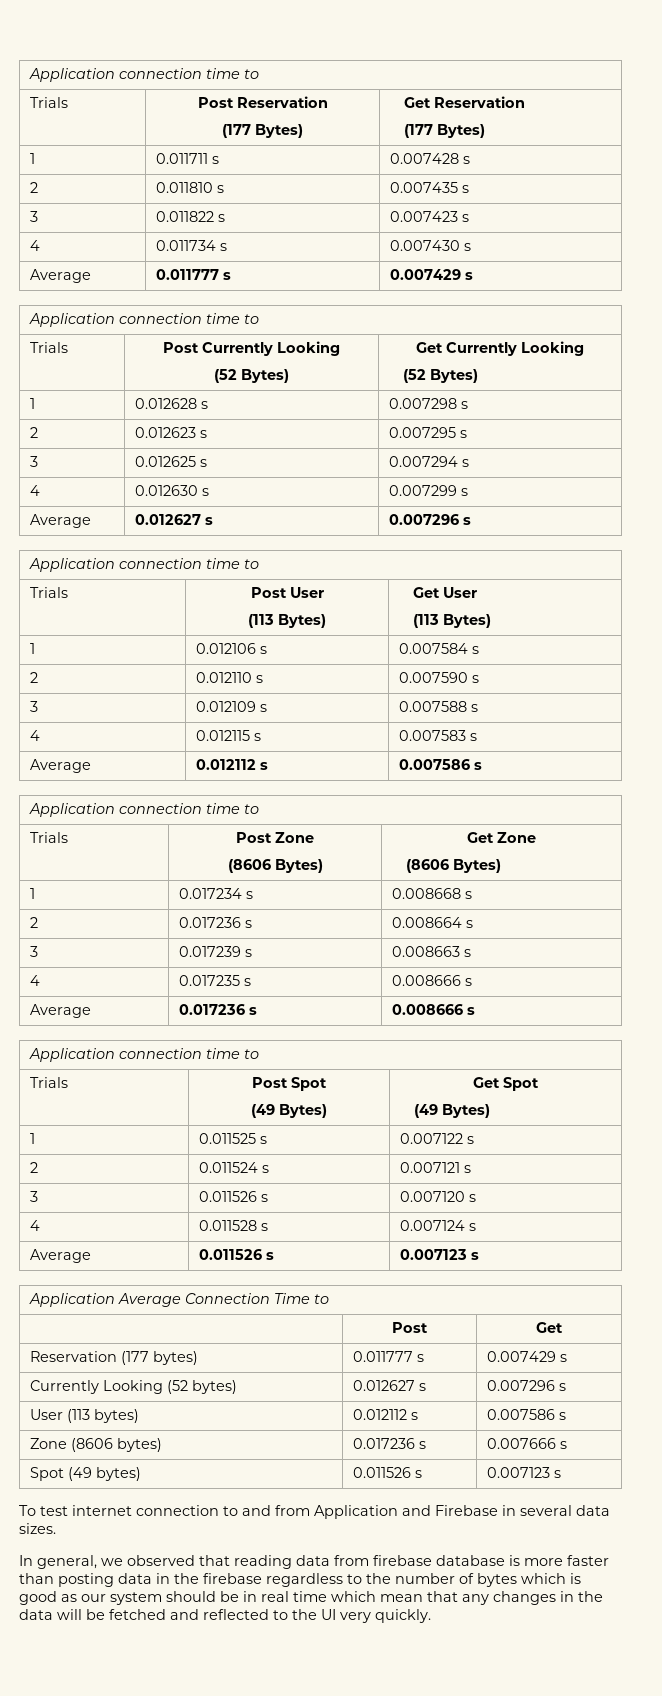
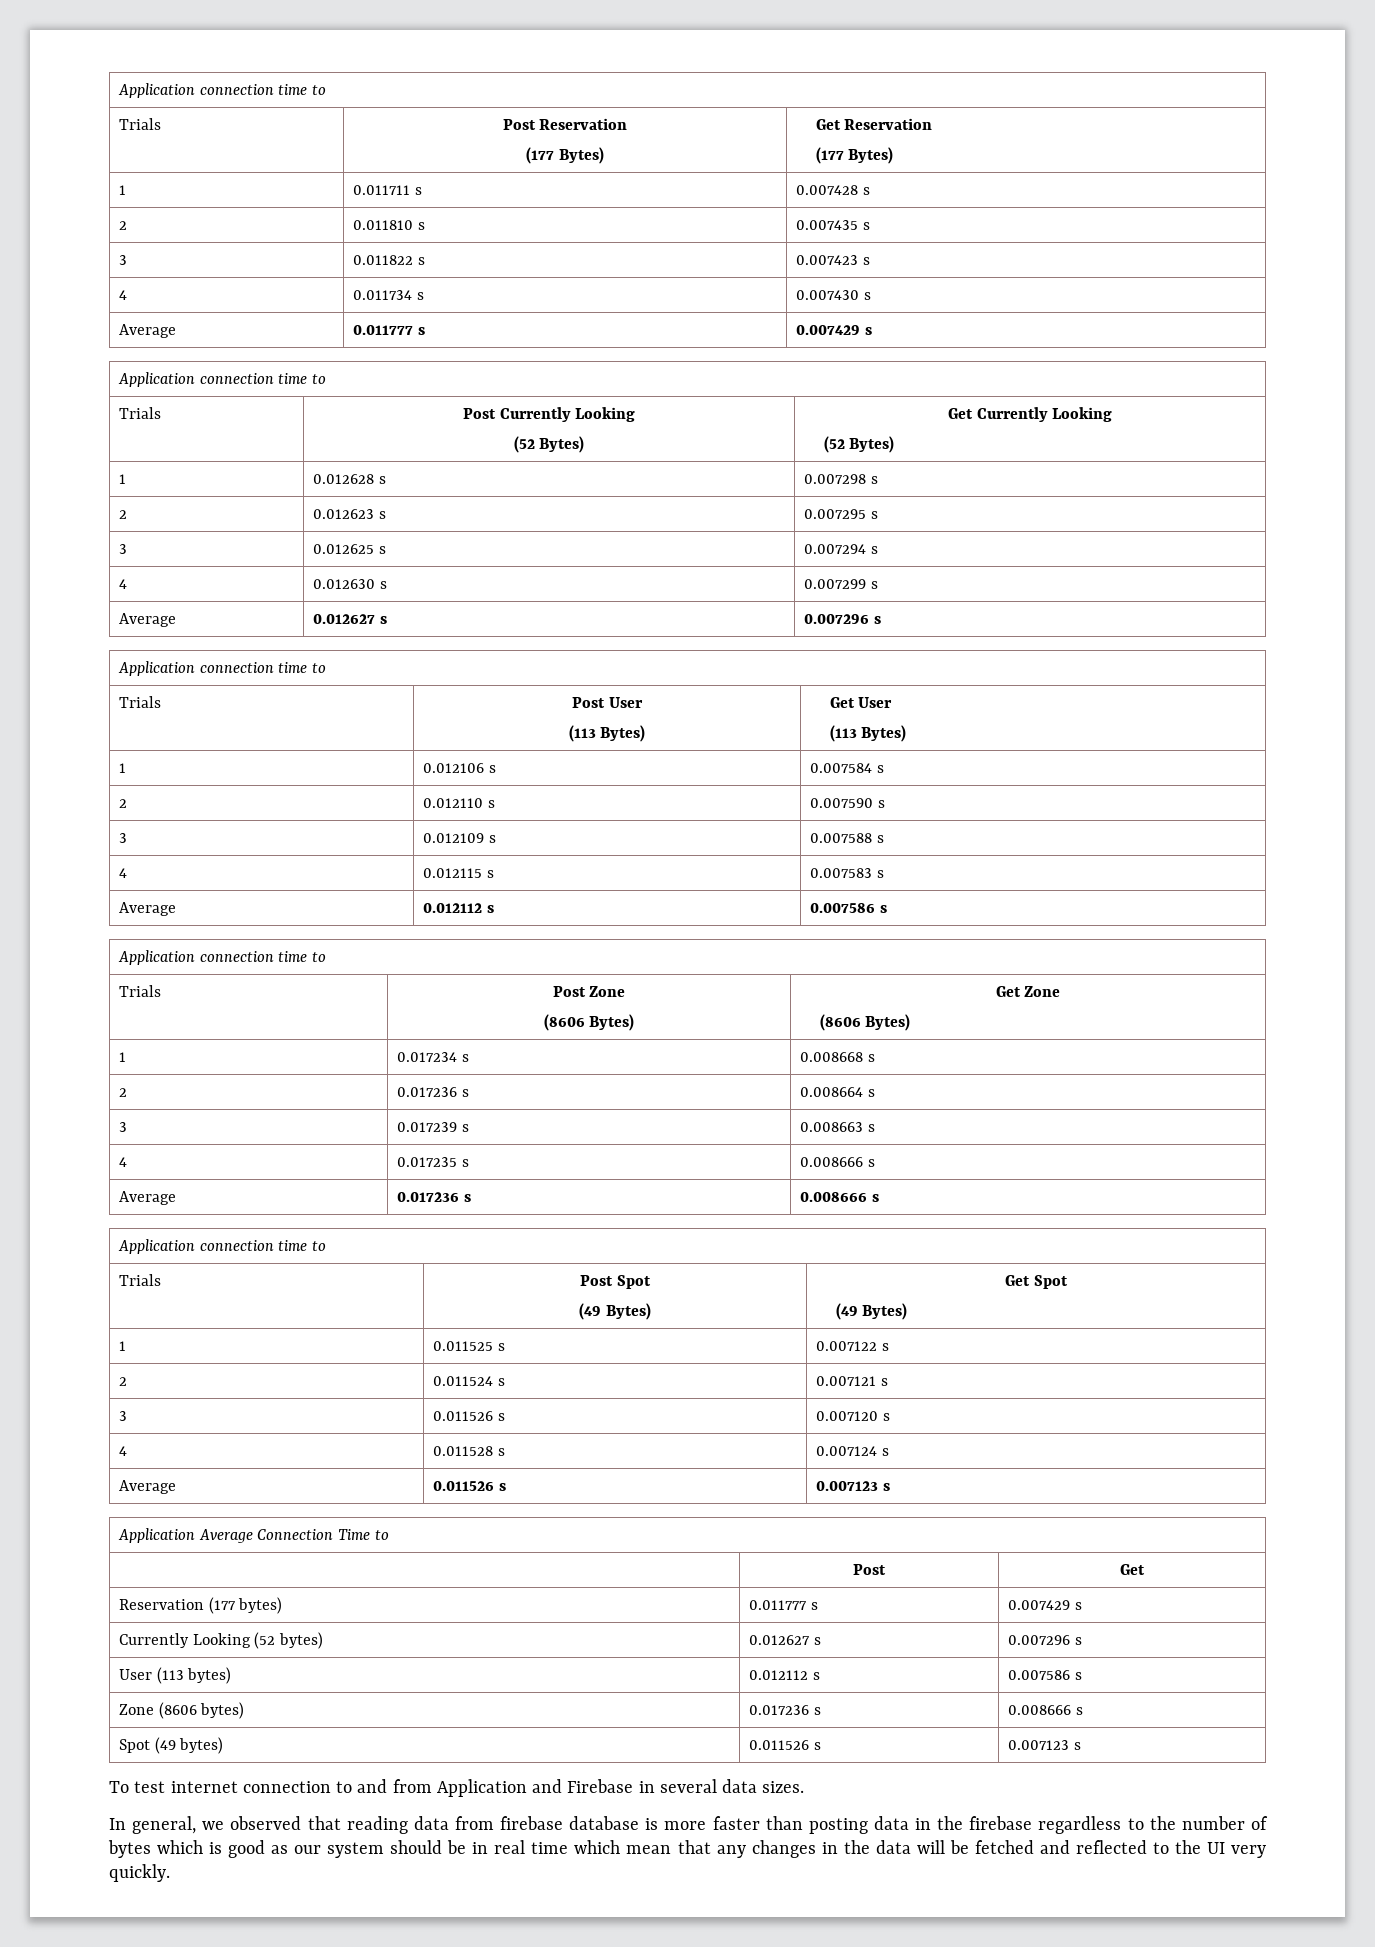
[486,1438,556,1449] 0.007666 -> [1007,1705,1071,1715] 0.008666

